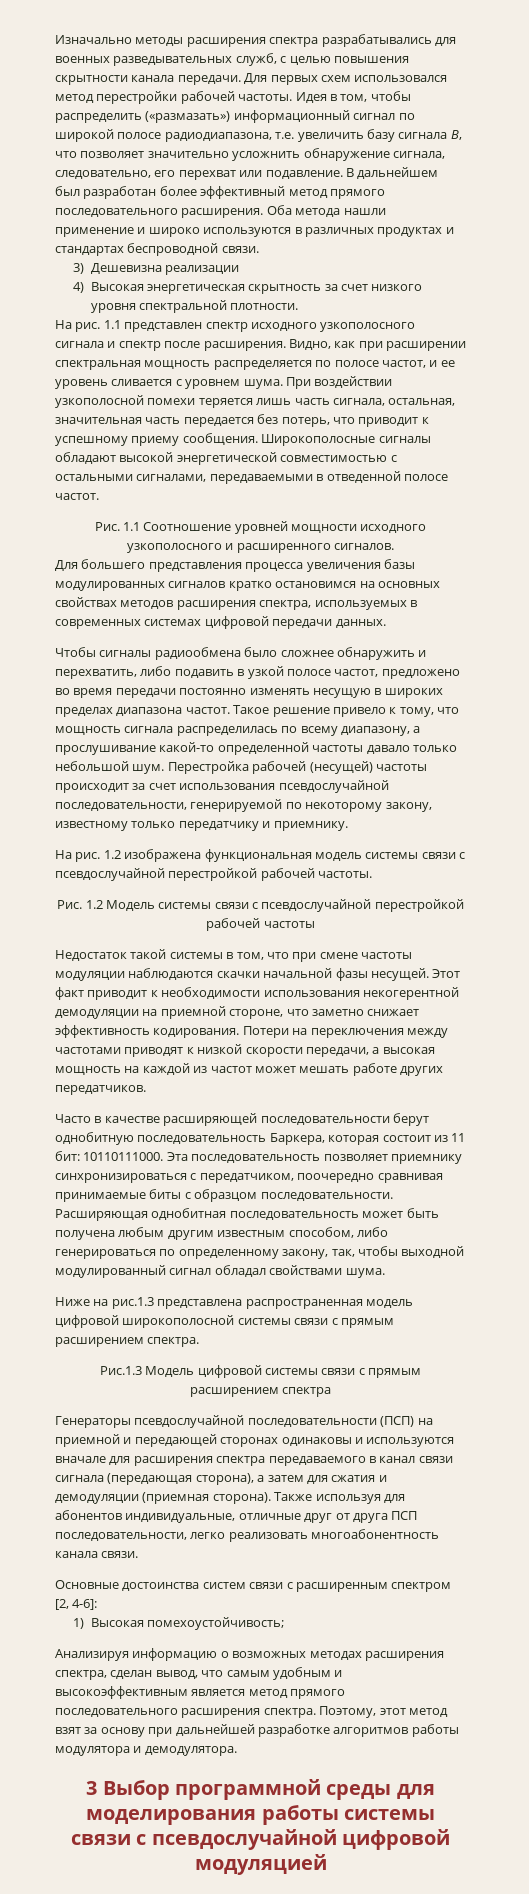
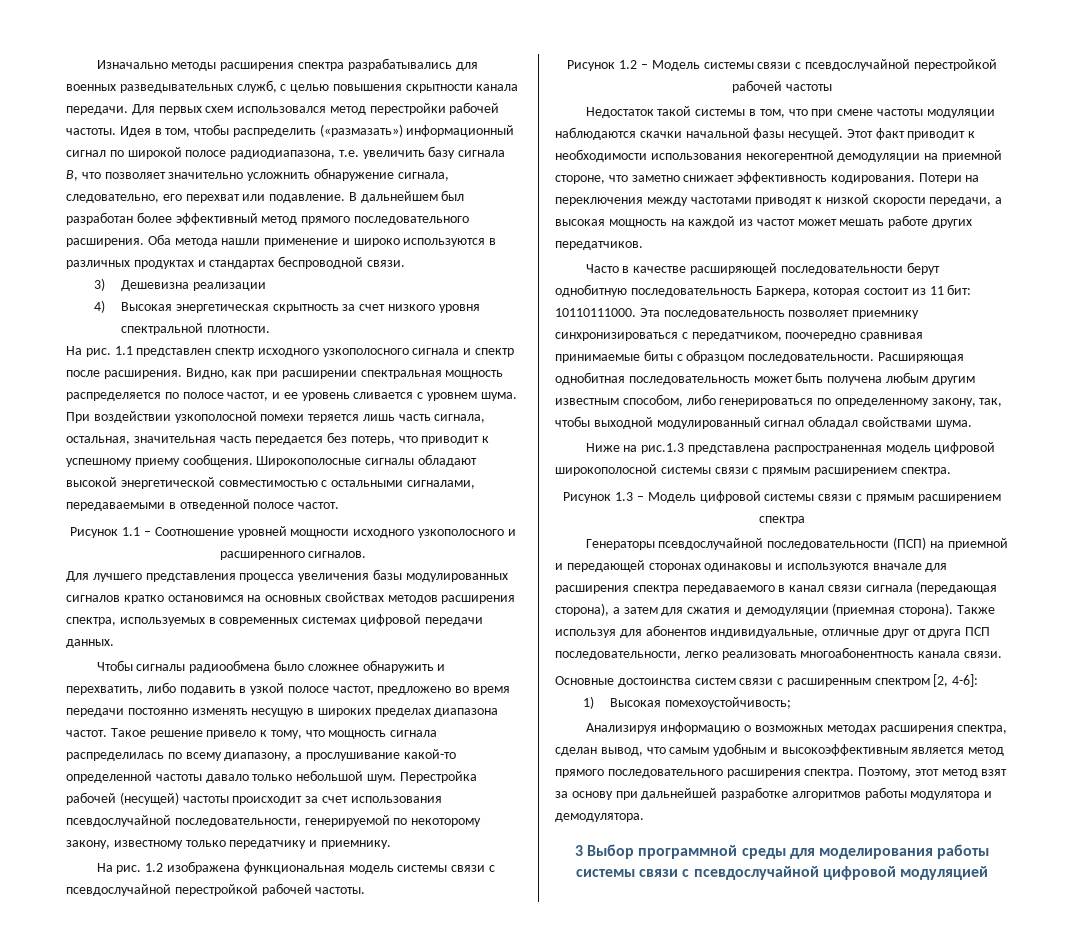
[94,522,140,531] Рис. 1.1 -> [70,527,151,538] Рисунок 1.1 –
[81,559,146,569] большего -> [92,573,142,582] лучшего
[57,900,103,909] Рис. 1.2 -> [567,60,648,71] Рисунок 1.2 –
[99,1366,142,1375] Рис.1.3 -> [563,492,645,503] Рисунок 1.3 –

